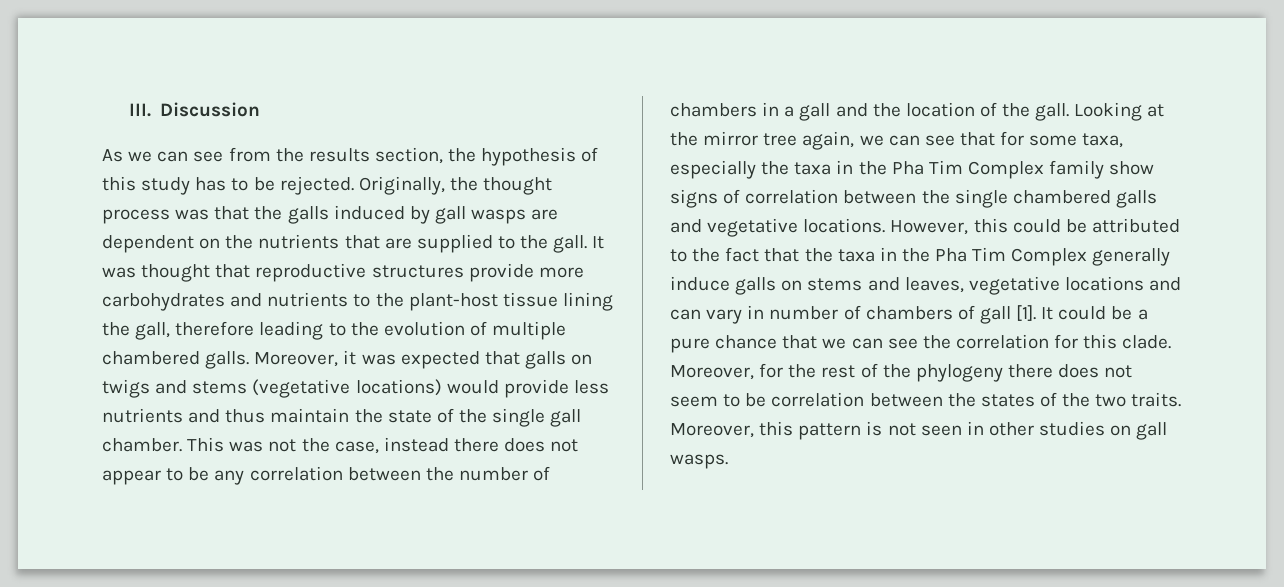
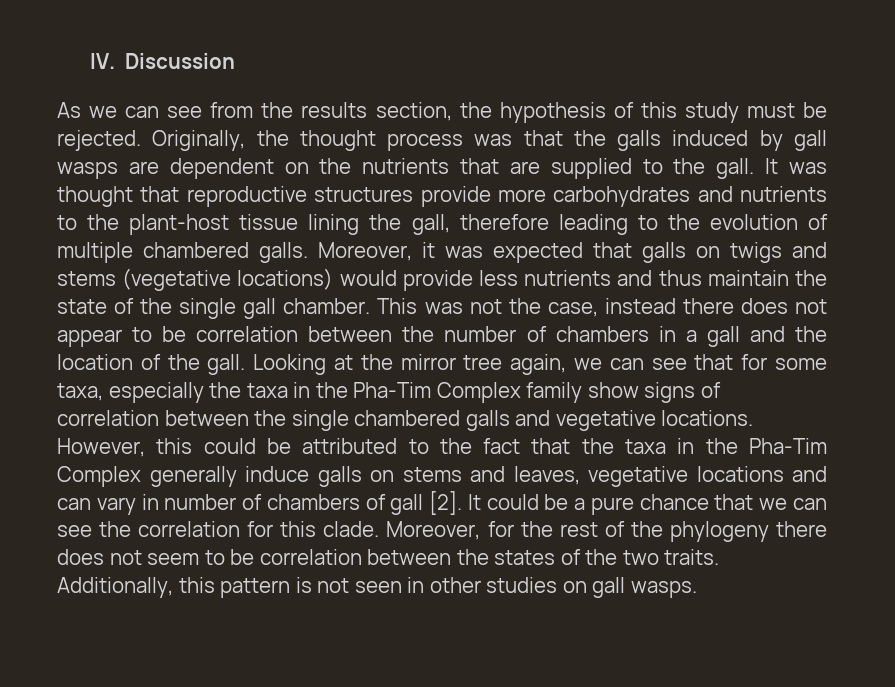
[128,103,151,117] III. -> [89,53,115,69] IV.
[195,177,249,191] has to -> [746,103,795,118] must
[214,470,245,485] any -> (187, 334) none
[891,160,963,175] Pha Tim -> [353,382,432,398] Pha-Tim
[935,247,1007,262] Pha Tim -> [748,438,827,454] Pha-Tim
[1016,305,1037,321] [1]. -> [429,491,463,515] [2].
[670,423,754,438] Moreover, -> [57,577,173,598] Additionally,

